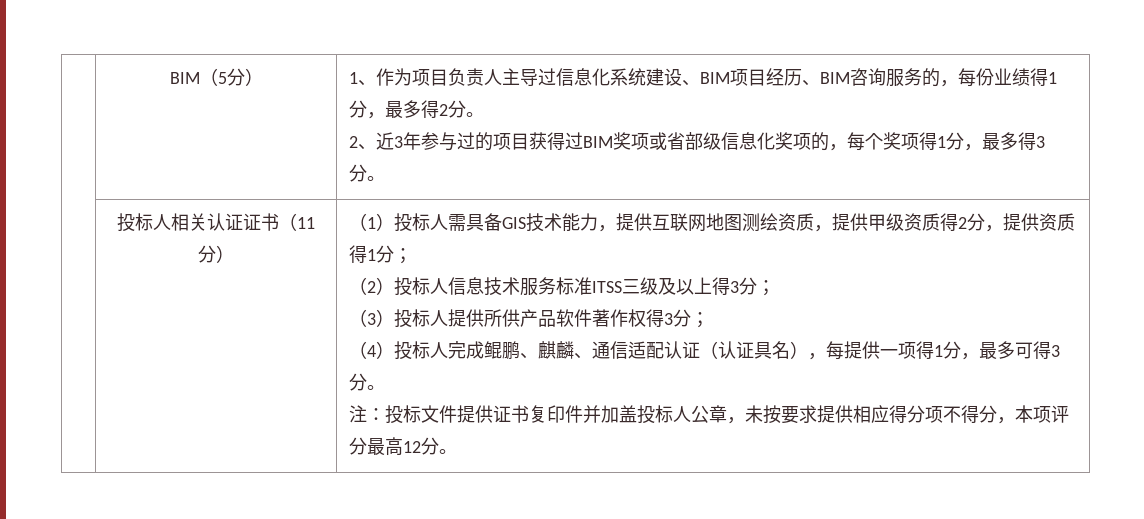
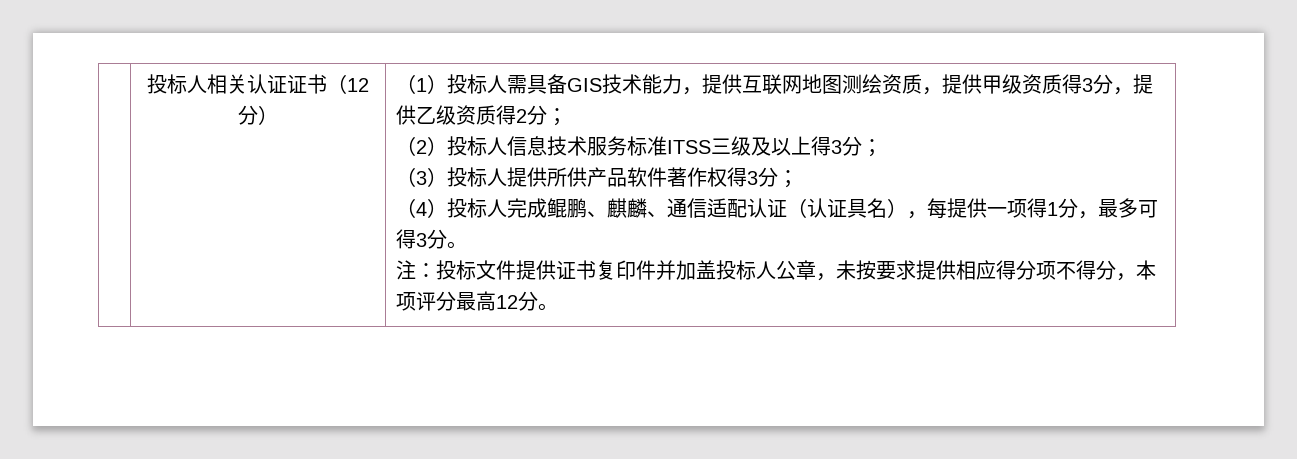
[169,68,263,86] [348,68,1057,87] [348,100,484,119] [348,132,1045,151] [348,164,385,182] | BIM（5分） | 1、作为项目负责人主导过信息化系统建设、BIM项目经历、BIM咨询服务的，每份业绩得1分，最多得2分。 // 2、近3年参与过的项目获得过BIM奖项或省部级信息化奖项的，每个奖项得1分，最多得3分。 // -> (147, 84) none
[297,217,315,229] 11 -> [347,78,369,92] 12
[957,217,967,229] 2 -> [1082,78,1094,92] 3
[1038,213,1075,231] [348,245,376,263] 资质得1 -> [416,105,528,125] 乙级资质得2

